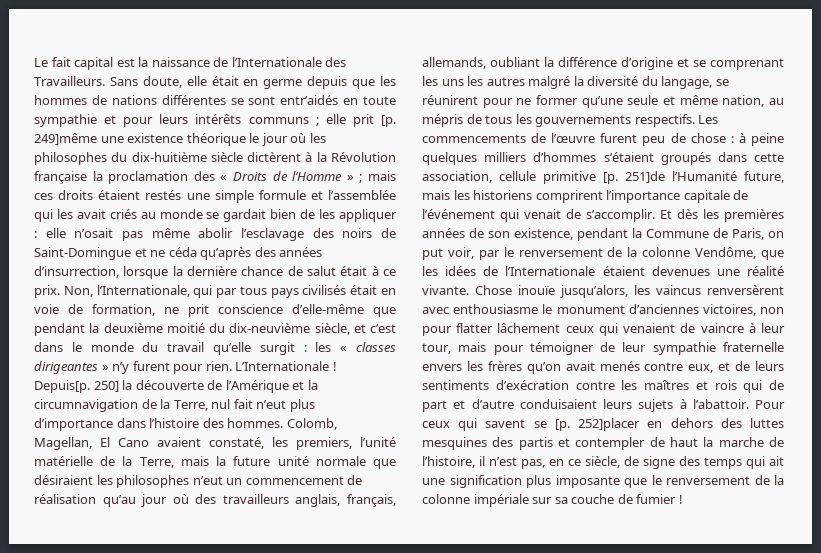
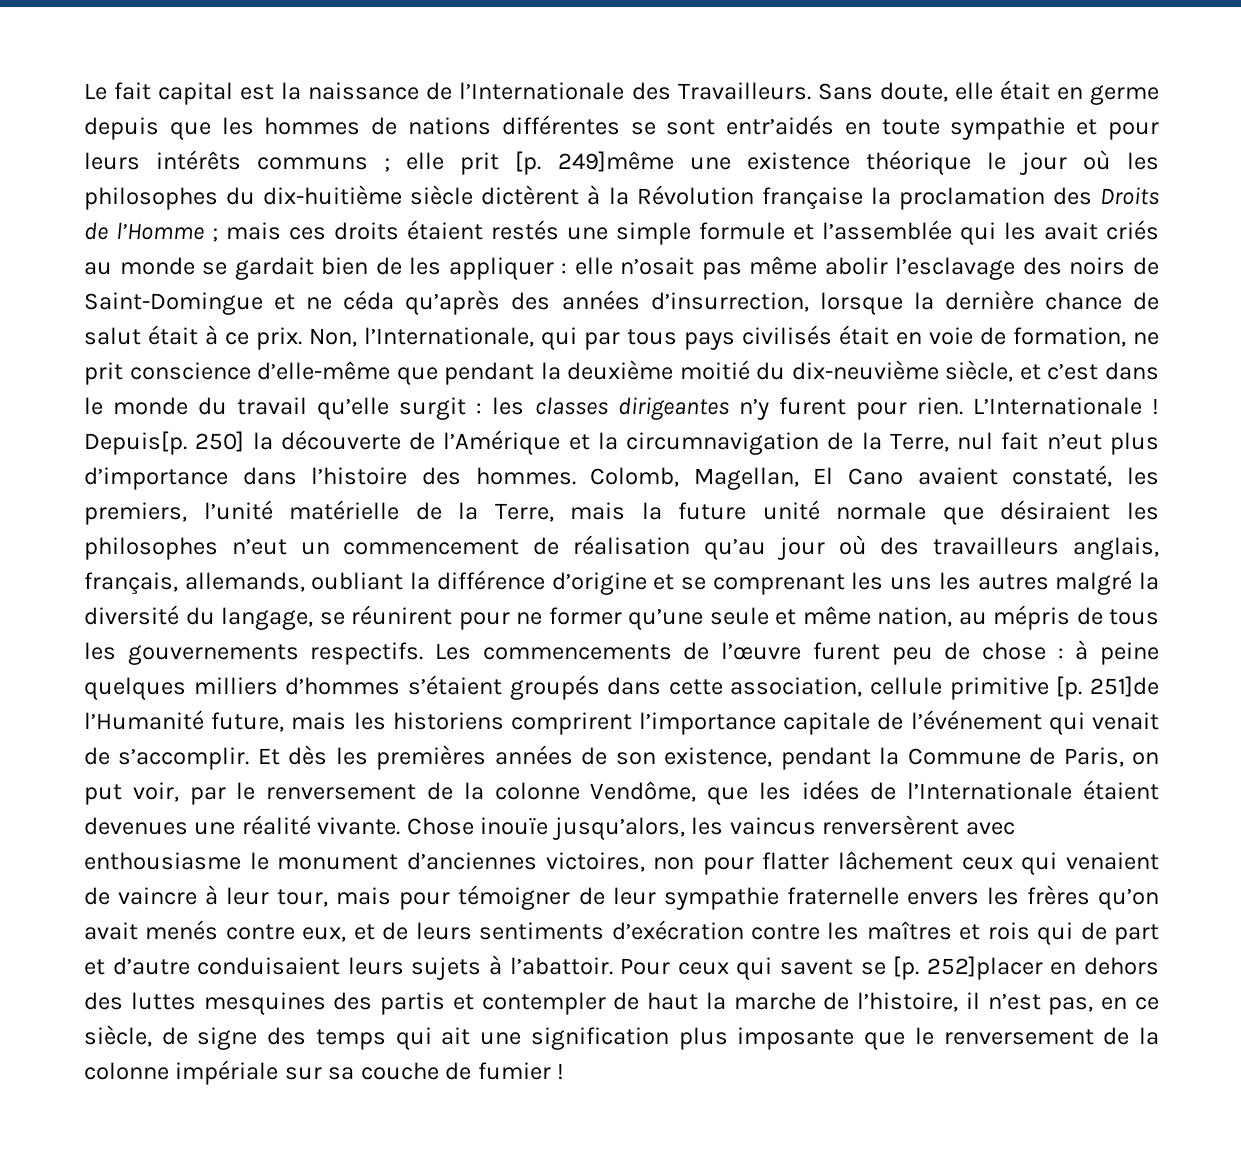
[220,174,228,181] « -> (1092, 196) none
[346,174,354,181] » -> (204, 231) none
[340,345,348,352] « -> (525, 406) none
[101,364,109,371] » -> (729, 408) none

